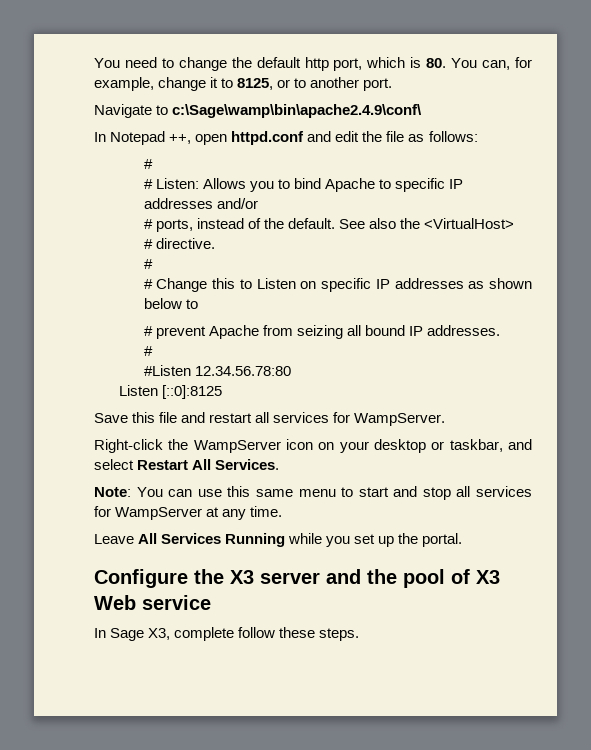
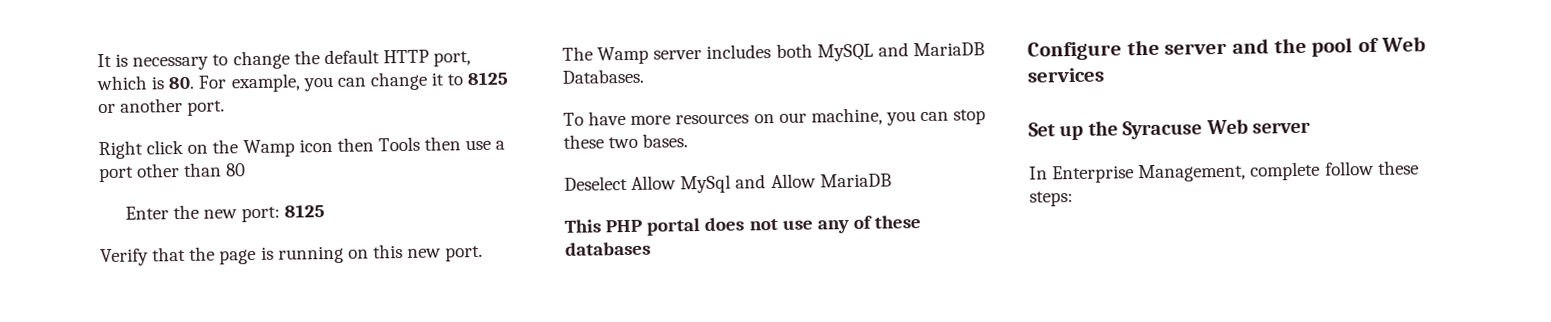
[94,57,157,68] You need -> [97,53,210,71] It is necessary
[304,57,329,71] http -> [382,49,429,64] HTTP
[451,57,532,70] [94,77,393,91] [94,104,423,118] [94,131,478,145] [143,159,153,169] [143,178,464,192] [143,198,258,209] [143,218,515,232] [143,238,215,249] [143,259,153,269] [143,278,532,292] [143,298,198,309] [143,325,501,339] [143,346,153,356] [143,365,291,376] [118,385,222,399] [94,412,446,426] [94,439,532,453] [94,459,280,470] [94,486,532,500] [94,506,283,520] [94,533,463,547] You can, for example, change it to 8125, or to another port. // Navigate to c:\Sage\wamp\bin\apache2.4.9\conf\ // In Notepad ++, open httpd.conf and edit the file as follows: // # // # Listen: Allows you to bind Apache to specific IP addresses and/or // # ports, instead of the default. See also the <VirtualHost> // # directive. // # // # Change this to Listen on specific IP addresses as shown below to // # prevent Apache from seizing all bound IP addresses. // # // #Listen 12.34.56.78:80 // Listen [::0]:8125 // Save this file and restart all services for WampServer. // Right-click the WampServer icon on your desktop or taskbar, and select Restart All Services. // Note: You can use this same menu to start and stop all services for WampServer at any time. // Leave All Services Running while you set up the portal. -> [198,71,509,93] [98,97,226,116] [98,136,506,160] [99,162,247,183] [124,204,326,223] [100,244,484,267] [562,42,985,65] [562,68,644,84] [563,107,987,126] [563,133,689,149] [564,173,892,194] [564,215,922,236] [565,241,651,256] For example, you can change it to 8125 or another port. // Right click on the Wamp icon then Tools then use a port other than 80 // Enter the new port: 8125 // Verify that the page is running on this new port. // The Wamp server includes both MySQL and MariaDB Databases. // To have more resources on our machine, you can stop these two bases. // Deselect Allow MySql and Allow MariaDB // This PHP portal does not use any of these databases
[230,570,254,584] X3 -> (1160, 47) none
[476,570,500,584] [94,595,211,610] [94,628,171,641] X3 Web service // In Sage X3, -> [1380,36,1426,52] [1027,67,1104,83] [1028,118,1311,141] [1029,163,1247,184] Web services // Set up the Syracuse Web server // In Enterprise Management,
[319,628,360,641] steps. -> [1029,191,1073,207] steps:

